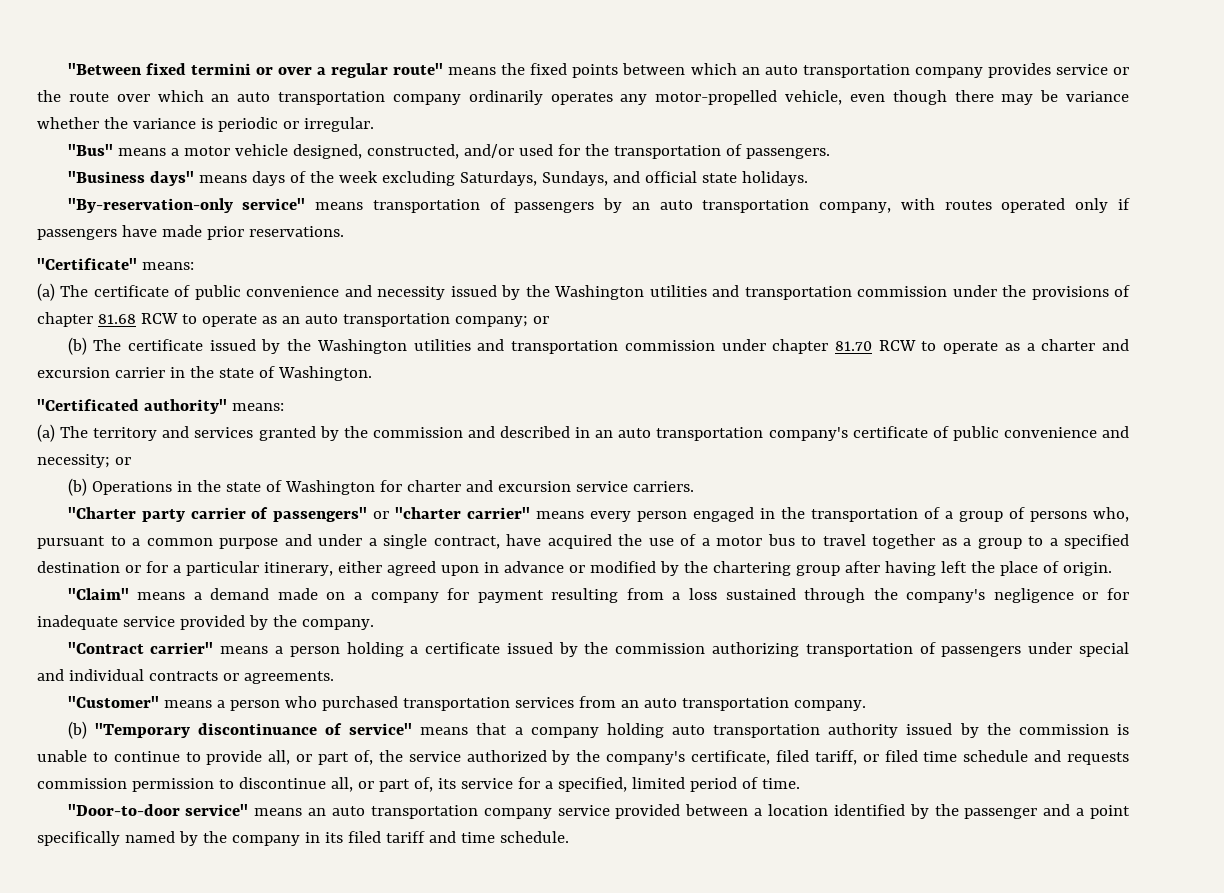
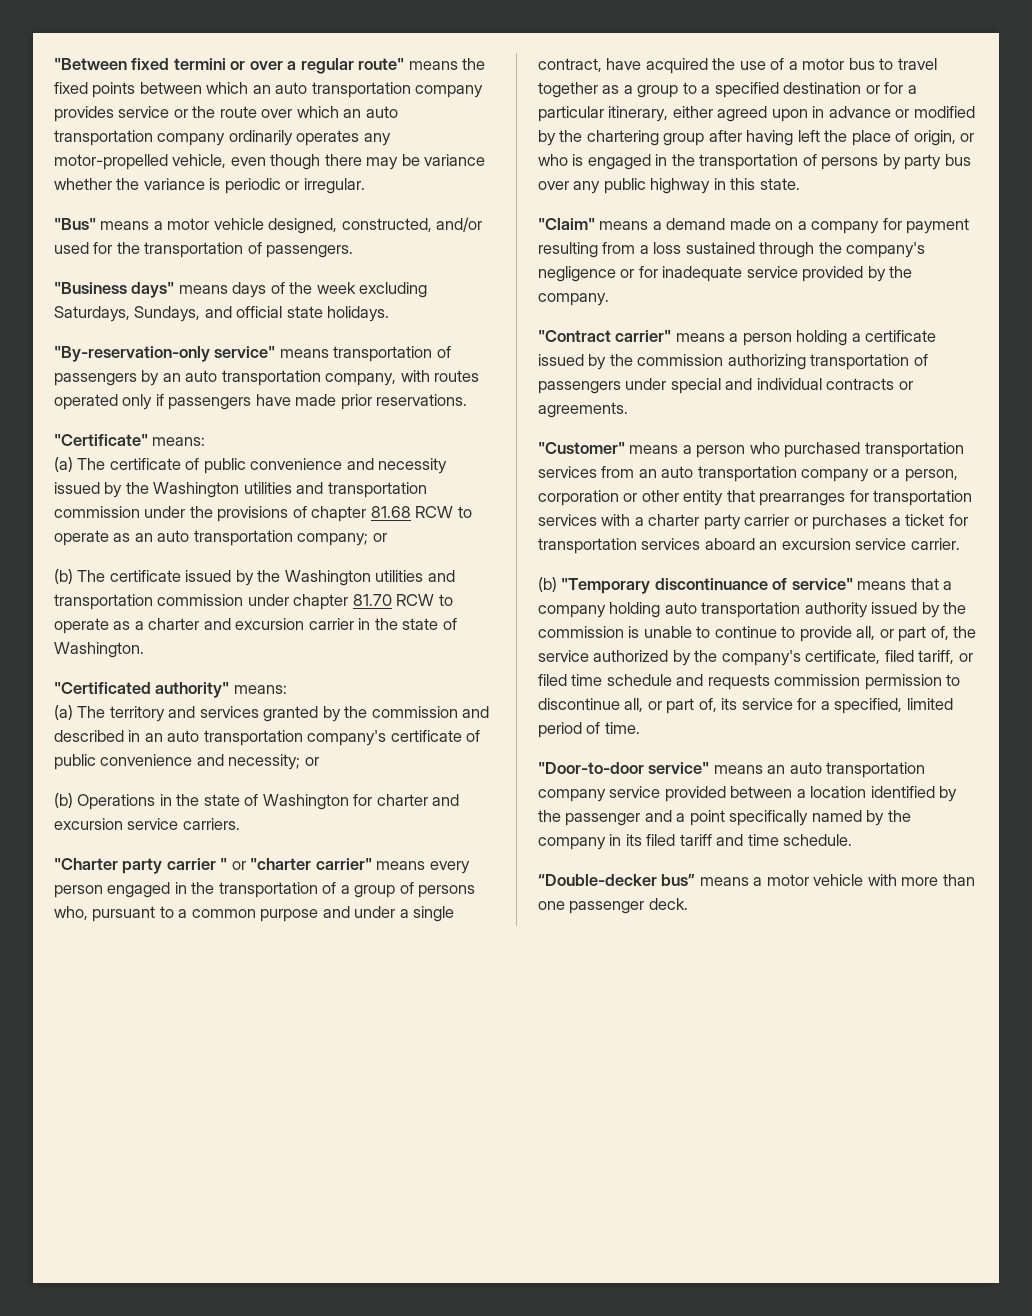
[251,507,368,522] of passengers" -> [220,858,228,870] "
[1062,562,1112,576] origin. -> [913,130,975,146] [538,154,971,170] [538,178,800,194] origin, or who is engaged in the transportation of persons by party bus over any public highway in this state.
[793,700,866,711] company. -> [801,469,958,482] [538,490,973,506] [538,514,968,530] [538,538,960,554] company or a person, corporation or other entity that prearranges for transportation services with a charter party carrier or purchases a ticket for transportation services aboard an excursion service carrier.
(569, 837) none -> [538,874,975,886] [538,898,688,914] // “Double-decker bus” means a motor vehicle with more than one passenger deck.

